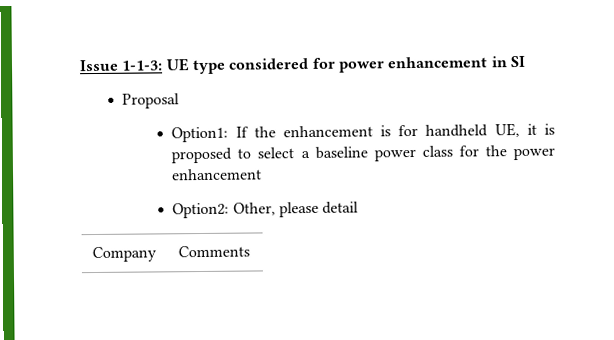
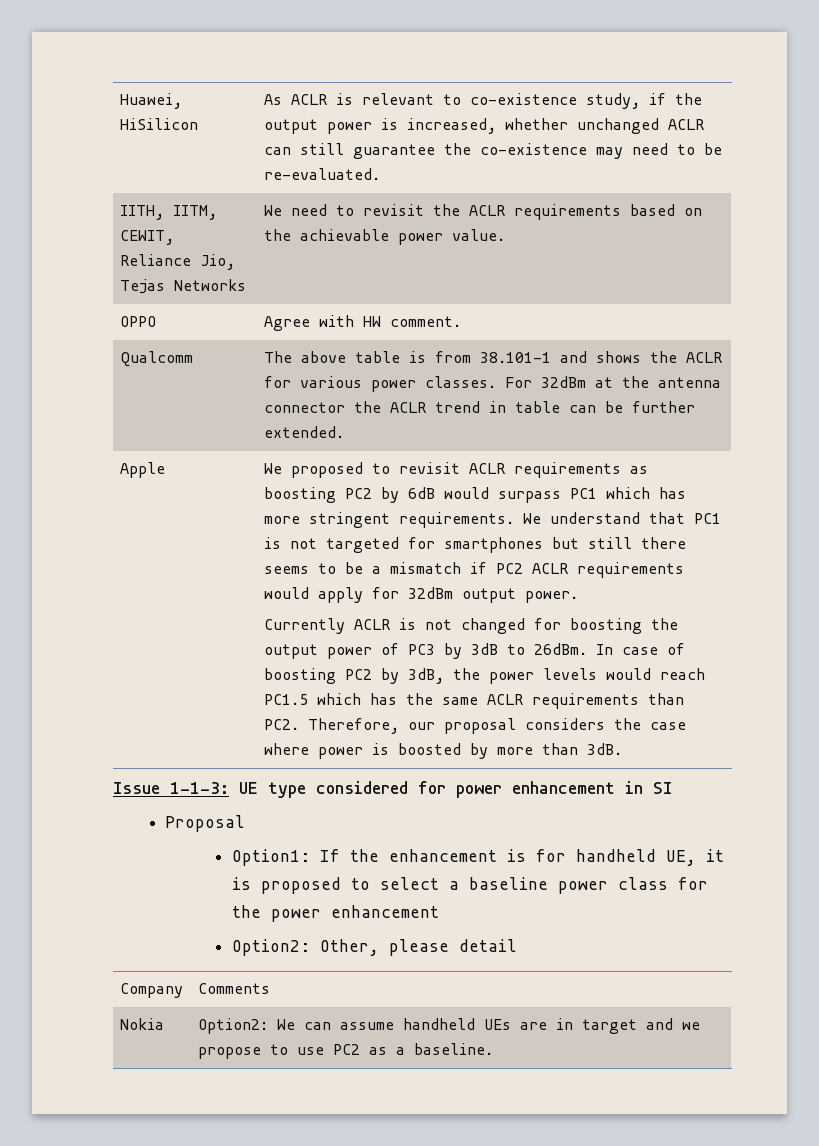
(79, 65) none -> [120,93,183,109] [120,118,199,130] [264,93,703,109] [264,118,705,134] [264,143,723,159] [264,168,381,180] [120,205,218,220] [120,230,175,245] [120,254,236,270] [120,279,247,294] [264,204,703,220] [264,229,506,245] [120,316,157,327] [264,315,462,331] [120,351,194,367] [264,351,723,363] [264,376,722,392] [264,401,696,413] [264,426,345,438] [120,462,166,478] [264,462,649,478] [264,487,687,503] [264,512,722,528] [264,537,687,553] [264,562,685,578] [264,587,579,603] [264,618,679,634] [264,643,686,659] [264,668,706,684] [264,693,685,709] [264,718,687,734] [264,743,623,759] Huawei, HiSilicon | As ACLR is relevant to co-existence study, if the output power is increased, whether unchanged ACLR can still guarantee the co-existence may need to be re-evaluated. // IITH, IITM, CEWIT, Reliance Jio, Tejas Networks | We need to revisit the ACLR requirements based on the achievable power value. // OPPO | Agree with HW comment. // Qualcomm | The above table is from 38.101-1 and shows the ACLR for various power classes. For 32dBm at the antenna connector the ACLR trend in table can be further extended. // Apple | We proposed to revisit ACLR requirements as boosting PC2 by 6dB would surpass PC1 which has more stringent requirements. We understand that PC1 is not targeted for smartphones but still there seems to be a mismatch if PC2 ACLR requirements would apply for 32dBm output power. // Currently ACLR is not changed for boosting the output power of PC3 by 3dB to 26dBm. In case of boosting PC2 by 3dB, the power levels would reach PC1.5 which has the same ACLR requirements than PC2. Therefore, our proposal considers the case where power is boosted by more than 3dB. //
(251, 251) none -> [120,1018,165,1030] [198,1018,701,1034] [198,1043,494,1059] // Nokia | Option2: We can assume handheld UEs are in target and we propose to use PC2 as a baseline.

